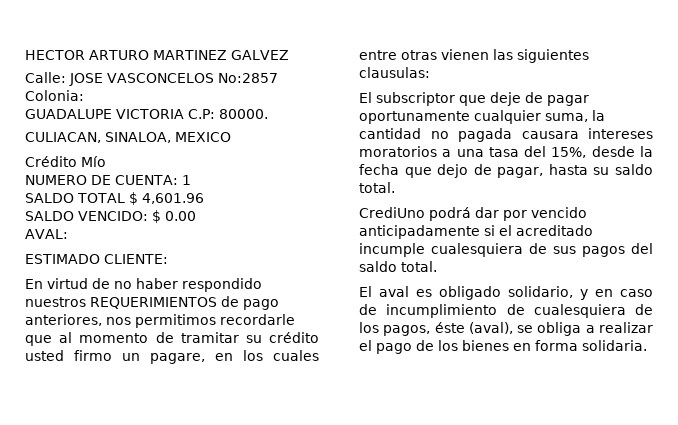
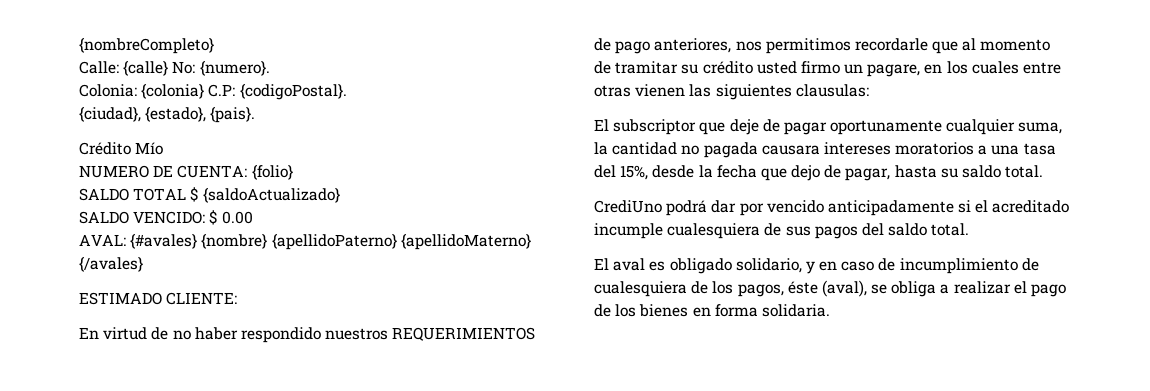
[25,50,289,60] [25,72,278,86] [25,90,84,101] [25,109,268,119] [25,132,231,143] HECTOR ARTURO MARTINEZ GALVEZ // Calle: JOSE VASCONCELOS No:2857 Colonia: // GUADALUPE VICTORIA C.P: 80000. // CULIACAN, SINALOA, MEXICO -> [79,37,214,54] [79,60,270,76] [79,83,347,100] [79,106,256,123] {nombreCompleto} // Calle: {calle} No: {numero}. // Colonia: {colonia} C.P: {codigoPostal}. // {ciudad}, {estado}, {pais}.
[181,175,191,185] 1 -> [251,164,293,180] {folio}
[141,193,204,204] 4,601.96 -> [202,187,340,203] {saldoActualizado}
(68, 234) none -> [130,233,531,250] [79,256,143,272] {#avales} {nombre} {apellidoPaterno} {apellidoMaterno} {/avales}

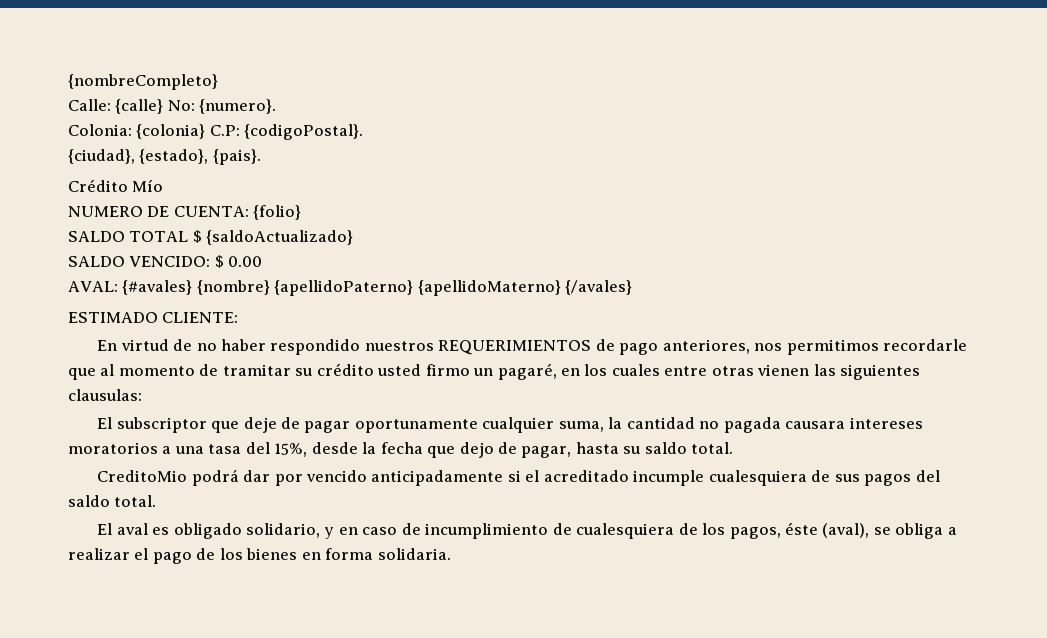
[867,64,921,77] pagare, -> [497,363,557,380] pagaré,
[594,200,662,213] CrediUno -> [97,470,188,482] CreditoMio

